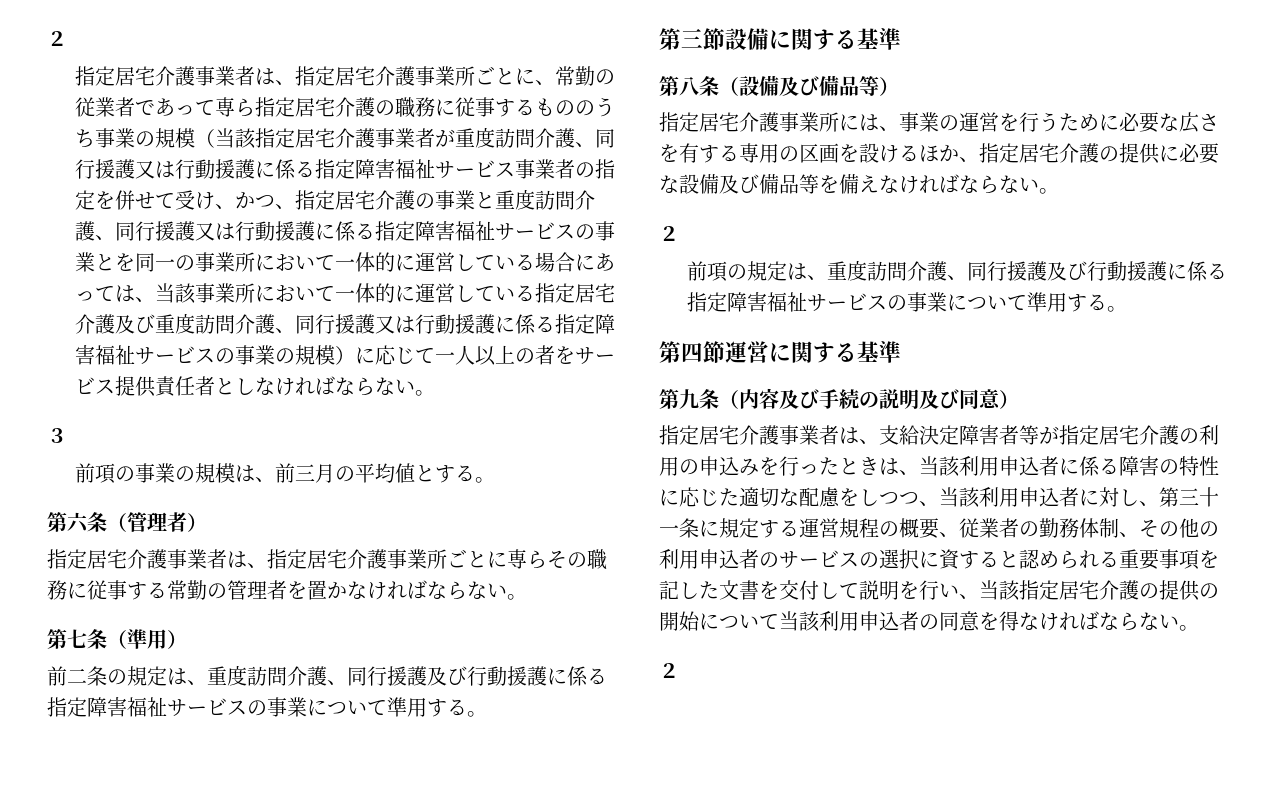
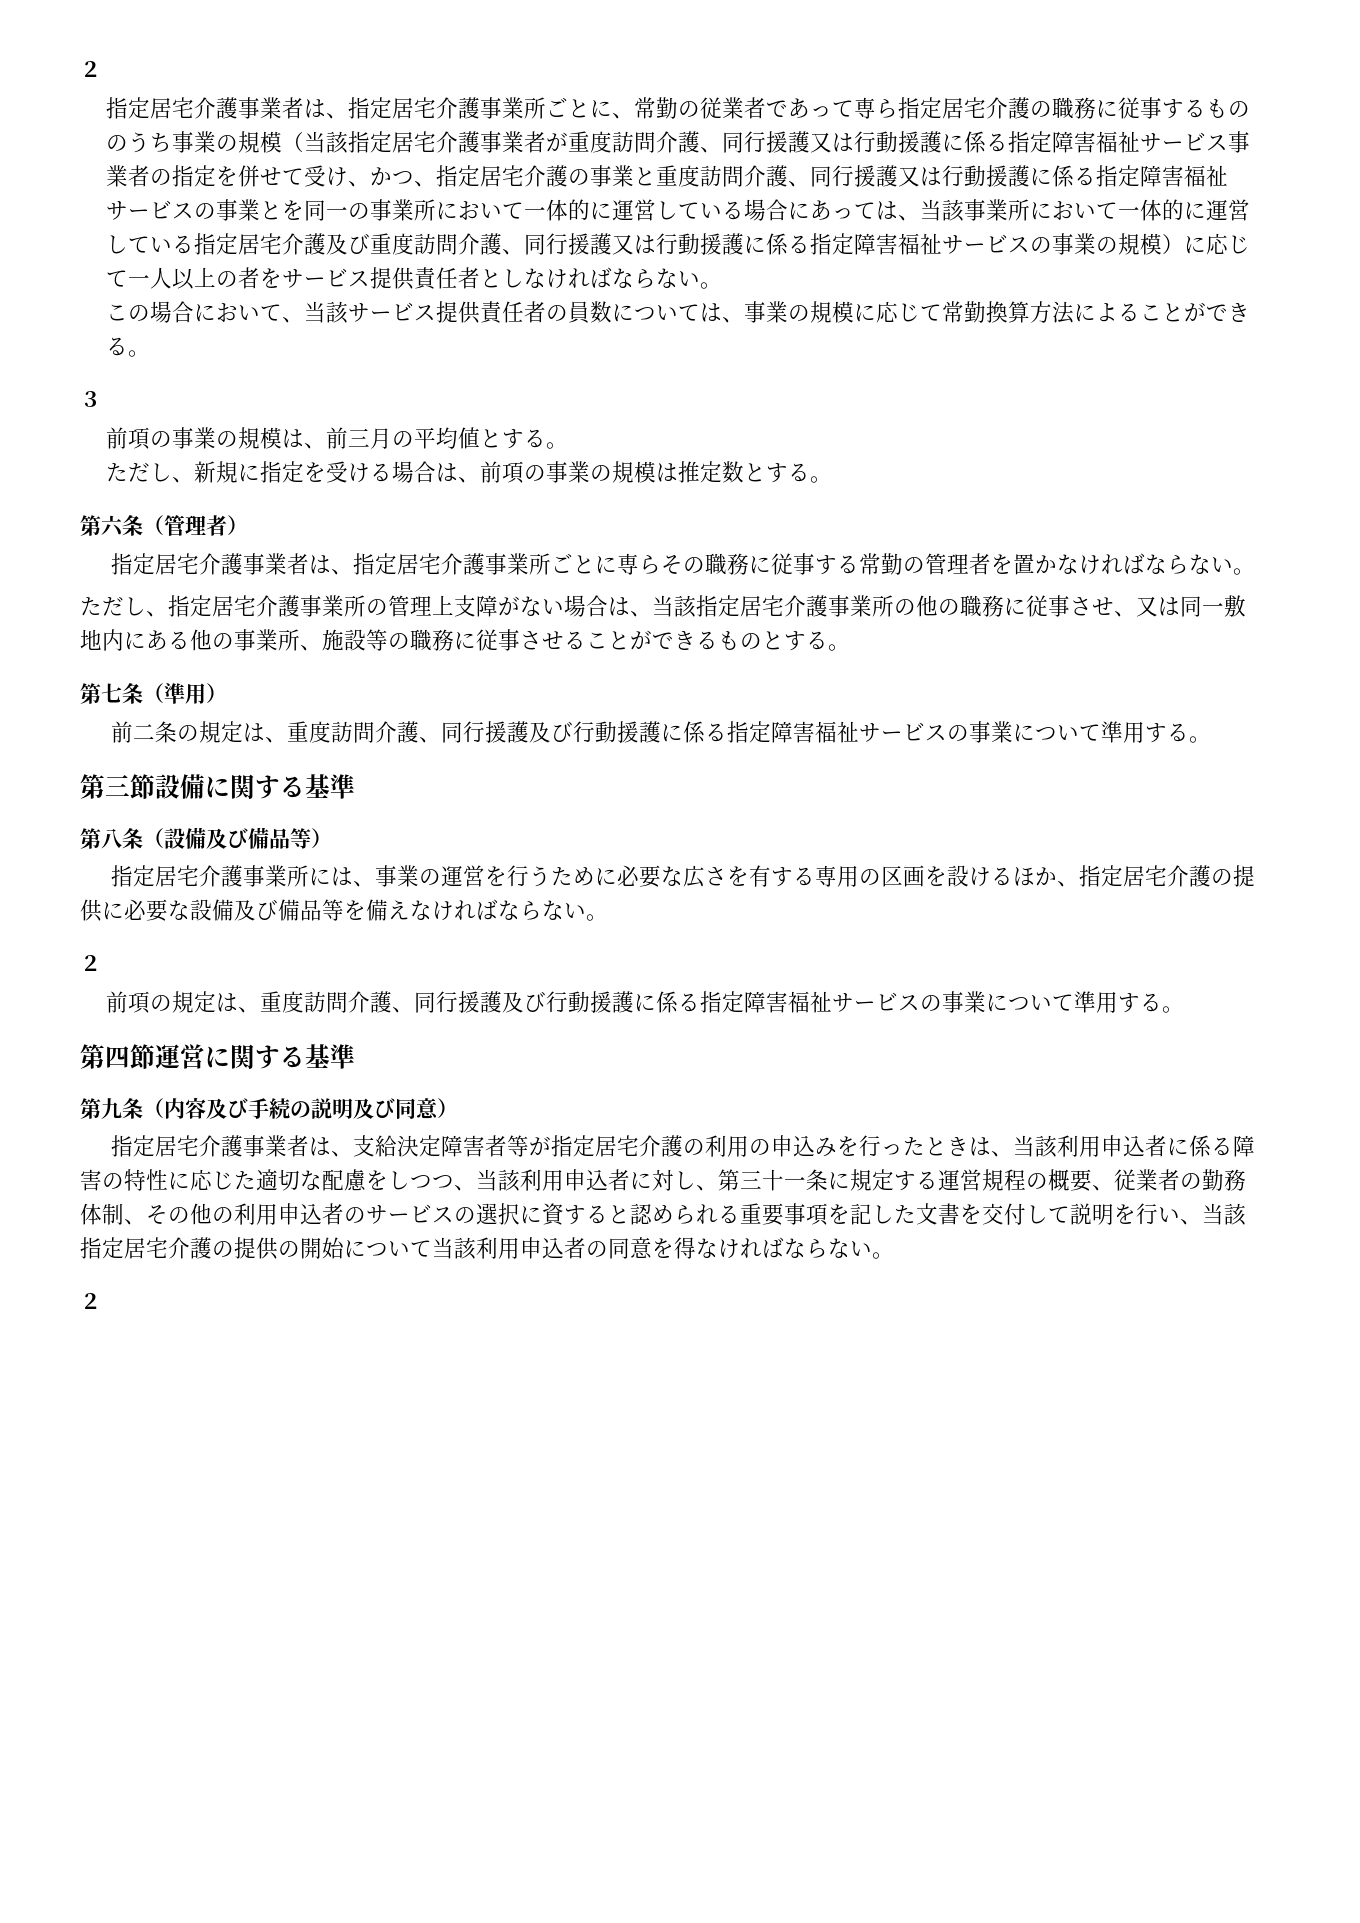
(436, 393) none -> [105,301,1250,324] [105,337,150,357] // この場合において、当該サービス提供責任者の員数については、事業の規模に応じて常勤換算方法によることができる。
(496, 480) none -> [105,461,832,484] // ただし、新規に指定を受ける場合は、前項の事業の規模は推定数とする。
(527, 597) none -> [80,595,1246,618] [80,629,850,651] // ただし、指定居宅介護事業所の管理上支障がない場合は、当該指定居宅介護事業所の他の職務に従事させ、又は同一敷地内にある他の事業所、施設等の職務に従事させることができるものとする。

